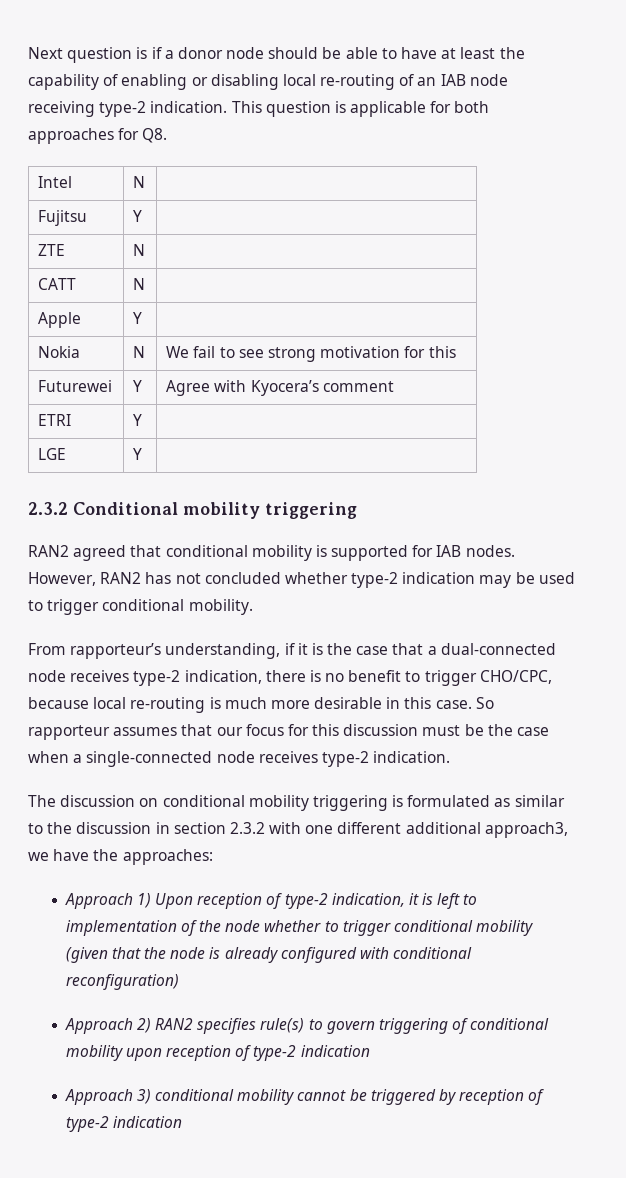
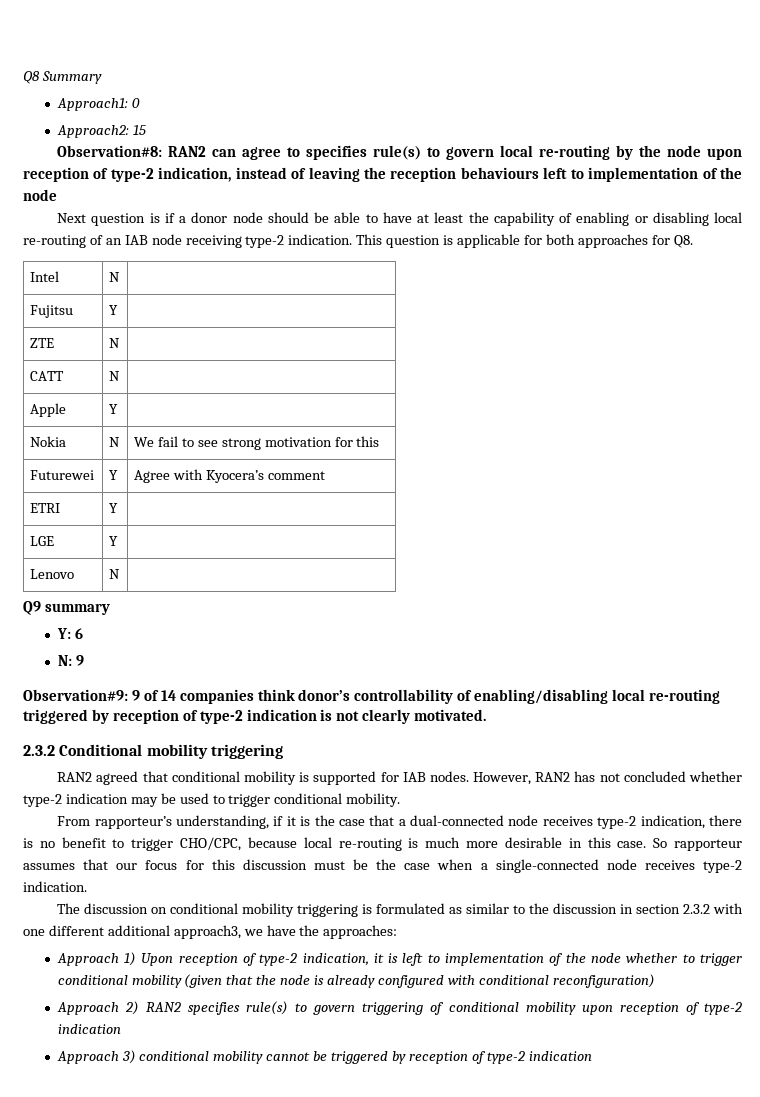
(28, 53) none -> [23,71,102,84] [56,98,140,111] [56,125,146,138] [57,145,743,160] [23,167,743,182] [23,189,57,201] Q8 Summary // Approach1: 0 // Approach2: 15 // Observation#8: RAN2 can agree to specifies rule(s) to govern local re-routing by the node upon reception of type-2 indication, instead of leaving the reception behaviours left to implementation of the node //
(143, 454) none -> [30,569,75,579] [109,569,121,579] [23,601,110,615] [56,628,83,639] [57,655,84,666] [23,689,721,704] [23,709,487,724] // Lenovo | N | // Q9 summary // Y: 6 // N: 9 // Observation#9: 9 of 14 companies think donor’s controllability of enabling/disabling local re-routing triggered by reception of type-2 indication is not clearly motivated.

